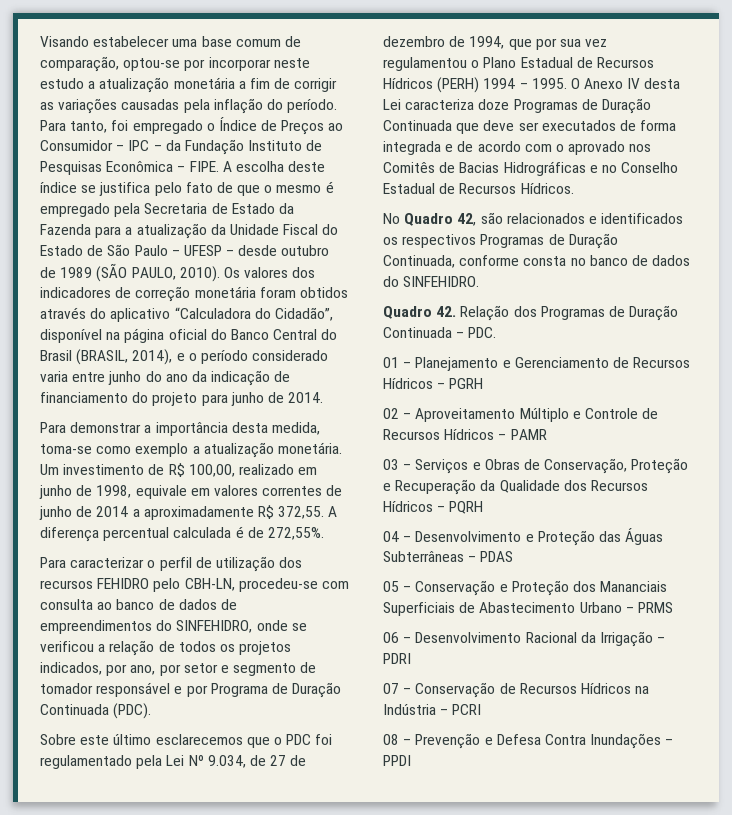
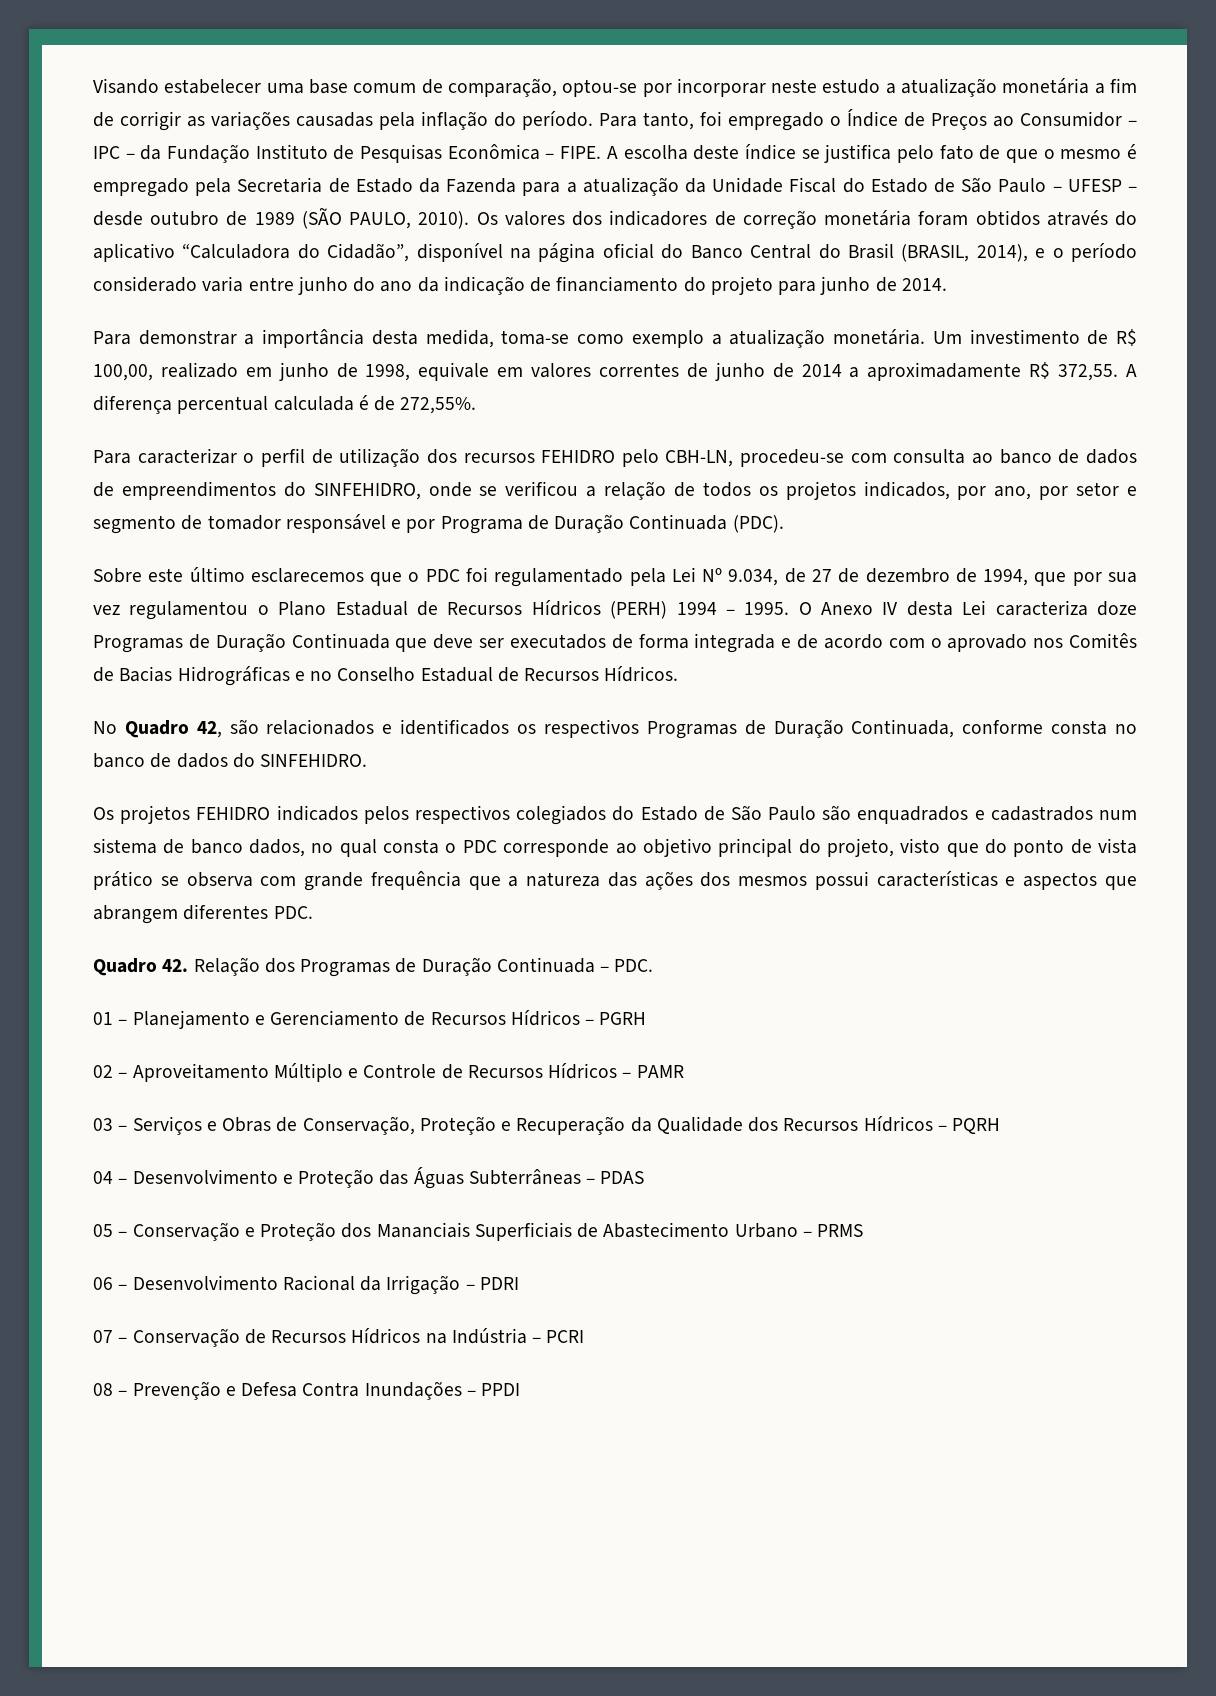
(480, 281) none -> [93,805,1137,825] [93,838,1138,857] [93,871,1137,891] [93,904,313,924] // Os projetos FEHIDRO indicados pelos respectivos colegiados do Estado de São Paulo são enquadrados e cadastrados num sistema de banco dados, no qual consta o PDC corresponde ao objetivo principal do projeto, visto que do ponto de vista prático se observa com grande frequência que a natureza das ações dos mesmos possui características e aspectos que abrangem diferentes PDC.

